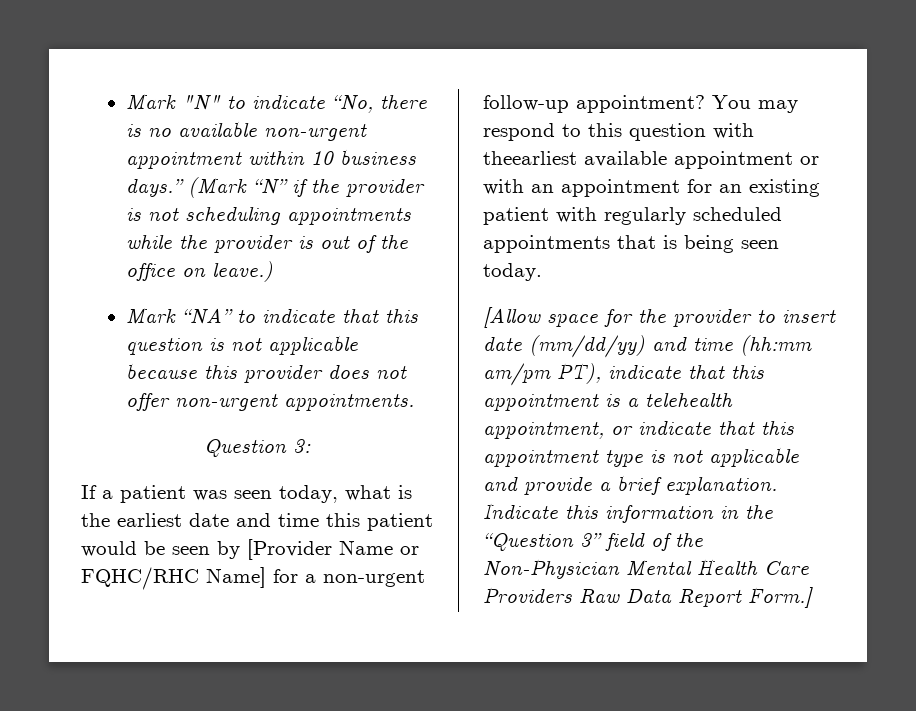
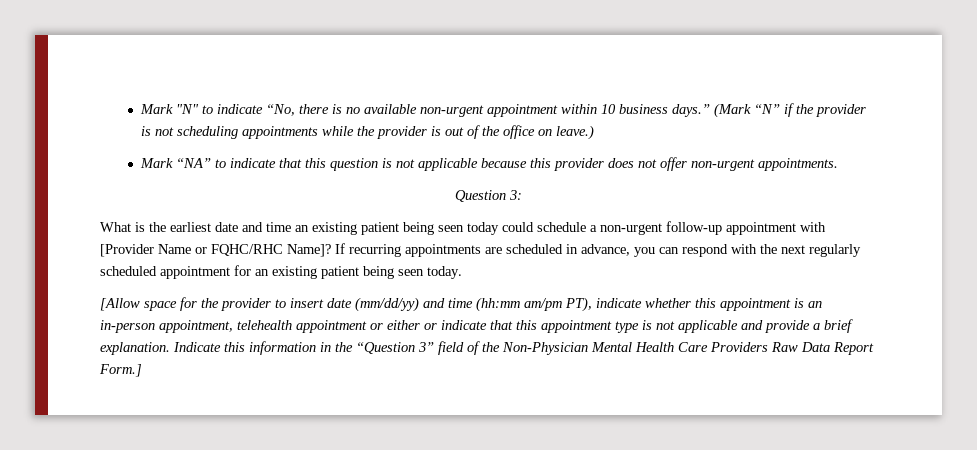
[81,485,391,503] If a patient was seen today, what -> [100,222,131,232] What
[326,513,433,531] [81,539,419,560] [81,567,425,590] [483,95,798,113] [483,123,754,141] [483,151,819,169] [483,179,554,195] this patient would be seen by [Provider Name or FQHC/RHC Name] for a non-urgent follow-up appointment? You may respond to this question with theearliest available appointment or with an -> [295,221,826,235] [100,243,861,257] [100,266,157,276] an existing patient being seen today could schedule a non-urgent follow-up appointment with [Provider Name or FQHC/RHC Name]? If recurring appointments are scheduled in advance, you can respond with the next regularly scheduled
[556,207,782,225] [483,235,677,253] with regularly scheduled appointments that is -> (359, 272) none
[688,364,725,379] that -> [645,298,691,308] whether
[627,392,733,407] [483,421,604,439] a telehealth appointment, -> [808,301,822,308] [100,320,420,333] an in-person appointment, telehealth appointment or either

